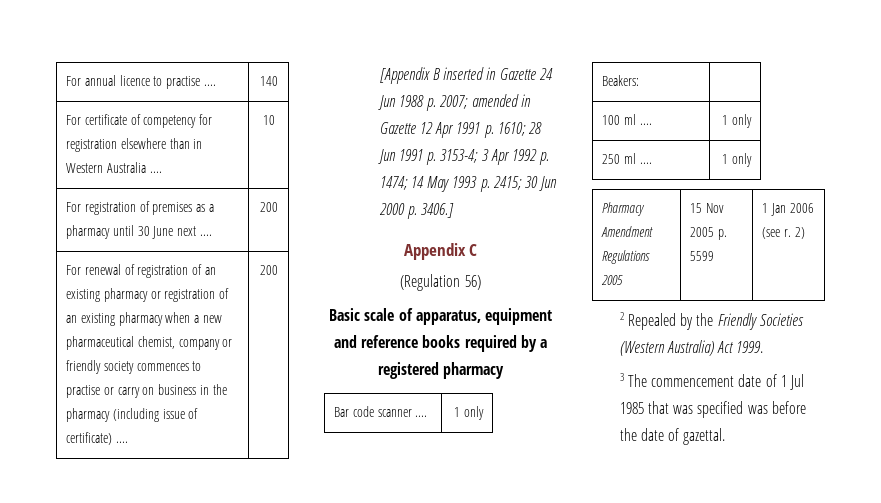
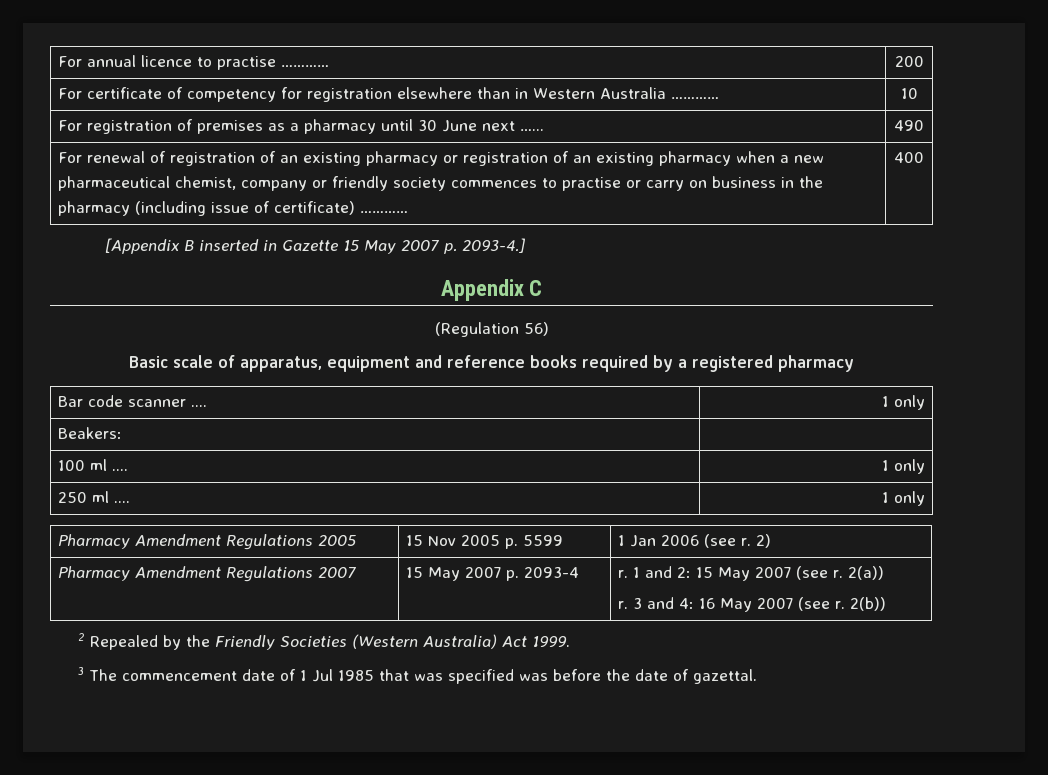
[203,84,216,86] [259,76,278,86] .... | 140 -> [280,65,329,67] [894,56,924,67] ………… | 200
[149,171,162,173] .... -> [670,97,719,99] …………
[199,234,212,236] [259,202,278,212] .... | 200 -> [519,129,544,131] [894,120,924,131] …... | 490
[115,441,128,443] [259,265,278,275] .... | 200 -> [359,211,408,213] [894,152,924,163] ………… | 400
[538,68,553,80] [377,94,531,111] [379,122,542,138] [377,149,550,165] [379,176,558,192] [378,203,455,219] 24 Jun 1988 p. 2007; amended in Gazette 12 Apr 1991 p. 1610; 28 Jun 1991 p. 3153-4; 3 Apr 1992 p. 1474; 14 May 1993 p. 2415; 30 Jun 2000 p. 3406.] -> [343,238,526,254] 15 May 2007 p. 2093-4.]
(805, 233) none -> [57,566,357,582] [405,567,579,581] [617,566,884,581] [617,597,886,612] // Pharmacy Amendment Regulations 2007 | 15 May 2007 p. 2093-4 | r. 1 and 2: 15 May 2007 (see r. 2(a)) // r. 3 and 4: 16 May 2007 (see r. 2(b))

